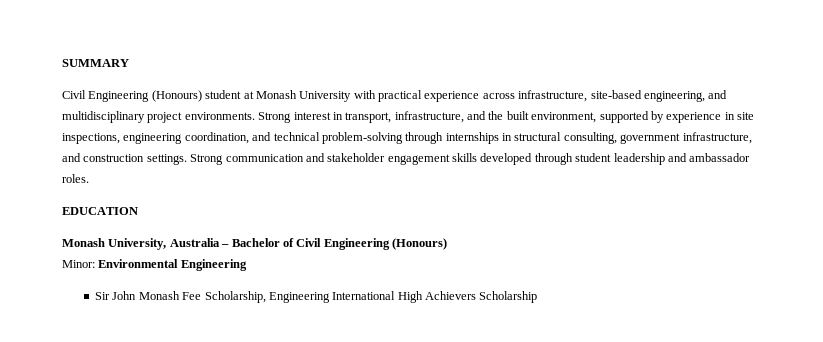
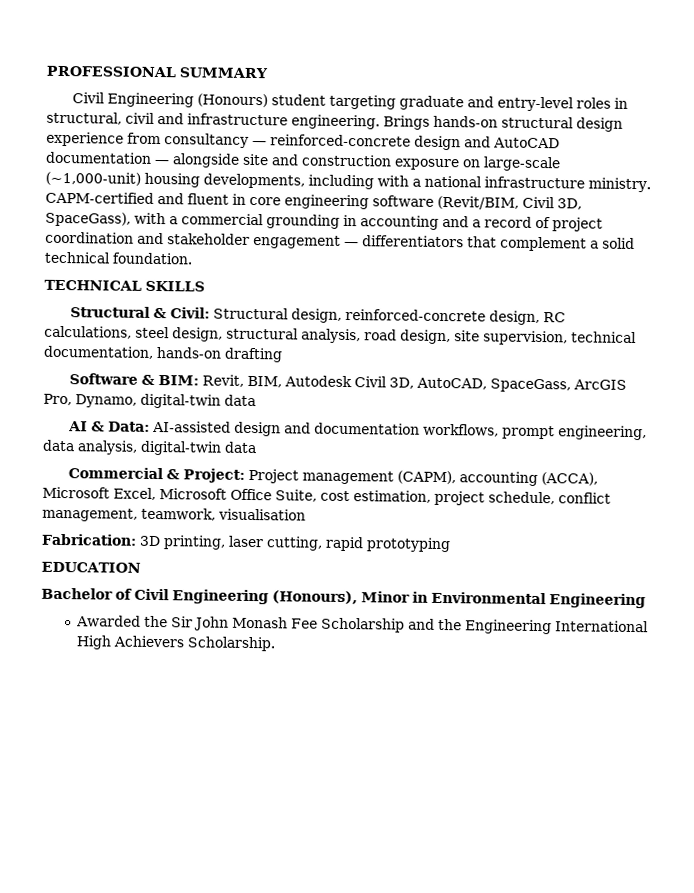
(62, 63) none -> [46,65,176,78] PROFESSIONAL
[243,90,728,102] [62,111,754,123] [62,132,752,144] [62,153,751,165] [62,174,89,183] [62,207,138,215] [62,238,230,250] at Monash University with practical experience across infrastructure, site-based engineering, and multidisciplinary project environments. Strong interest in transport, infrastructure, and the built environment, supported by experience in site inspections, engineering coordination, and technical problem-solving through internships in structural consulting, government infrastructure, and construction settings. Strong communication and stakeholder engagement skills developed through student leadership and ambassador roles. // EDUCATION // Monash University, Australia – -> [329,94,629,112] [46,111,623,132] [46,131,560,151] [45,151,561,172] [45,171,651,193] [45,191,582,210] [45,211,603,232] [45,231,635,252] [44,251,193,265] [44,279,205,292] [70,306,567,326] [44,325,637,346] [43,345,283,363] [69,373,628,393] [43,393,256,409] [68,420,648,441] [42,439,257,456] [68,467,599,487] [42,486,611,506] [42,507,306,522] [41,533,451,553] [41,561,141,573] targeting graduate and entry-level roles in structural, civil and infrastructure engineering. Brings hands-on structural design experience from consultancy — reinforced-concrete design and AutoCAD documentation — alongside site and construction exposure on large-scale (~1,000-unit) housing developments, including with a national infrastructure ministry. CAPM-certified and fluent in core engineering software (Revit/BIM, Civil 3D, SpaceGass), with a commercial grounding in accounting and a record of project coordination and stakeholder engagement — differentiators that complement a solid technical foundation. // TECHNICAL SKILLS // Structural & Civil: Structural design, reinforced-concrete design, RC calculations, steel design, structural analysis, road design, site supervision, technical documentation, hands-on drafting // Software & BIM: Revit, BIM, Autodesk Civil 3D, AutoCAD, SpaceGass, ArcGIS Pro, Dynamo, digital-twin data // AI & Data: AI-assisted design and documentation workflows, prompt engineering, data analysis, digital-twin data // Commercial & Project: Project management (CAPM), accounting (ACCA), Microsoft Excel, Microsoft Office Suite, cost estimation, project schedule, conflict management, teamwork, visualisation // Fabrication: 3D printing, laser cutting, rapid prototyping // EDUCATION //
[392,238,447,250] [62,260,95,268] (Honours) // Minor: -> [272,590,428,605] (Honours), Minor in
(247, 265) none -> [76,615,169,628] Awarded the
[204,291,266,303] Scholarship, -> [321,617,463,633] Scholarship and the
[479,291,538,303] Scholarship -> [187,636,276,652] Scholarship.

